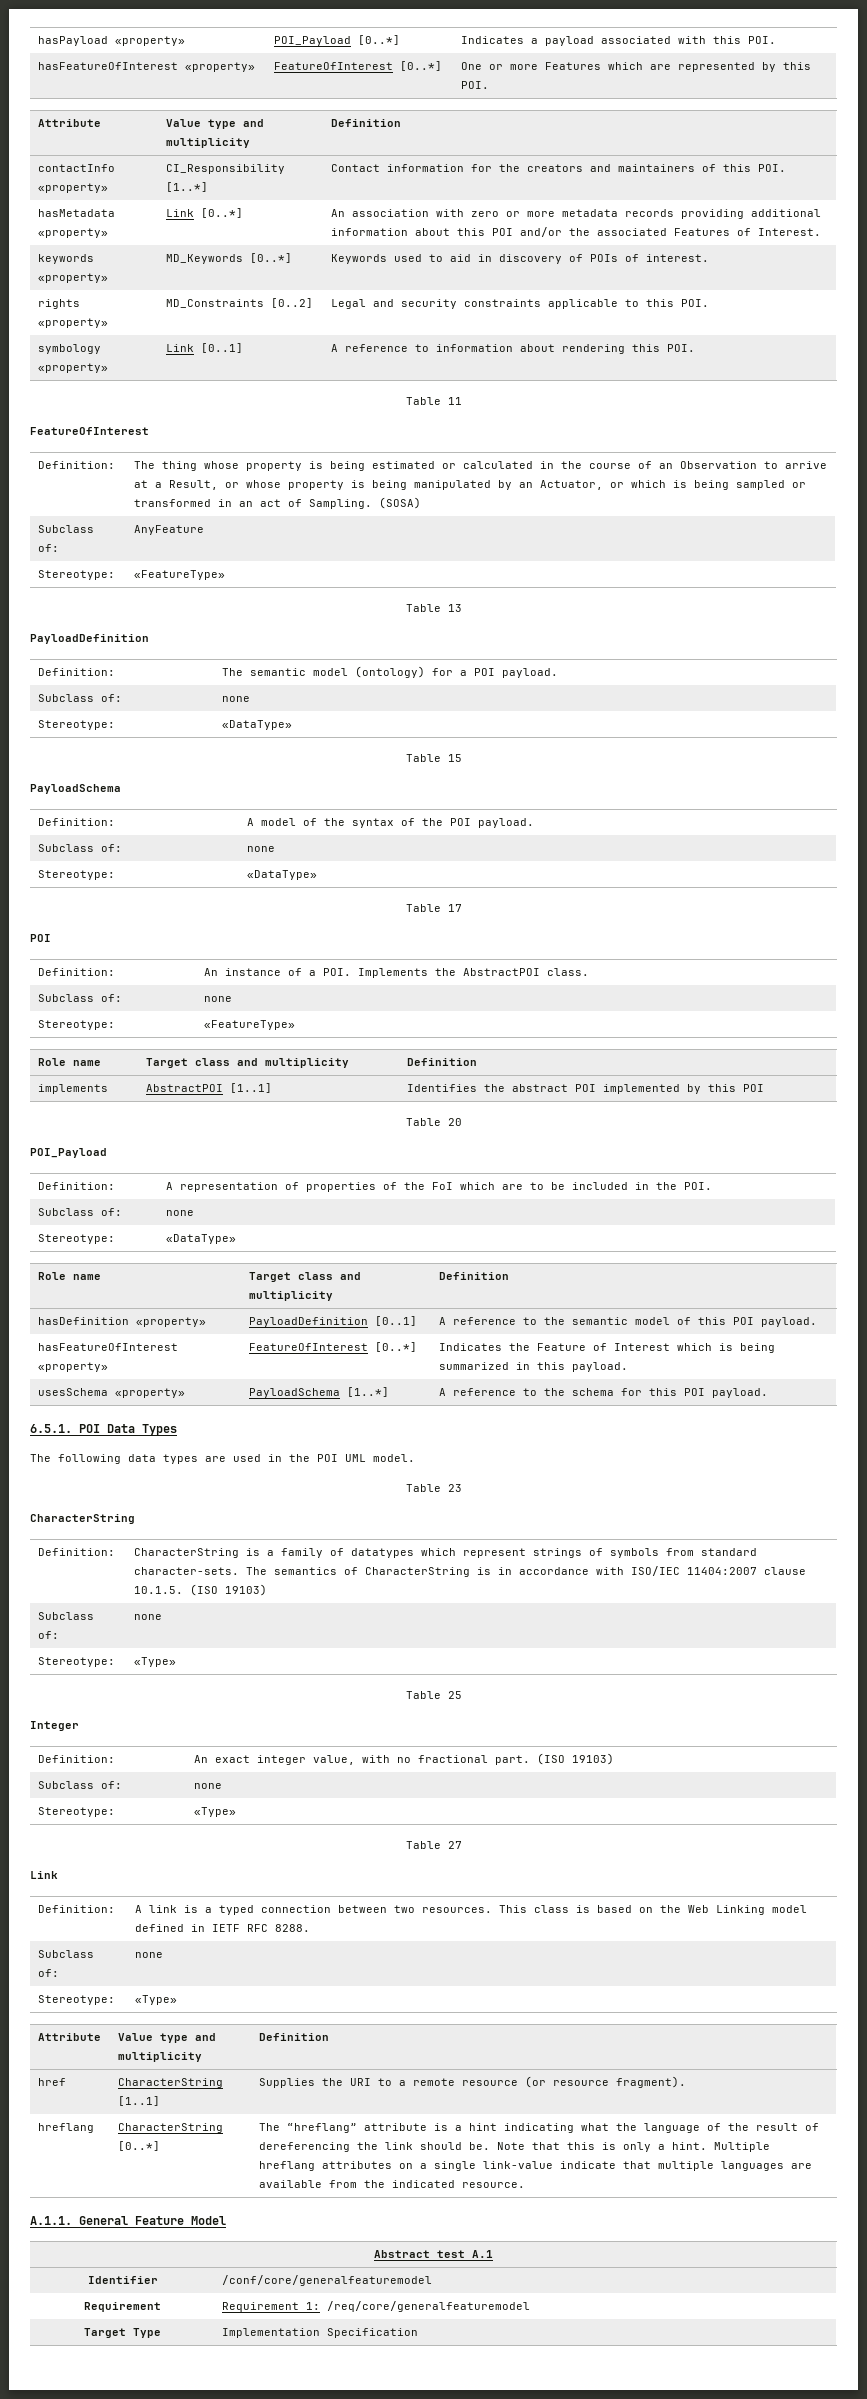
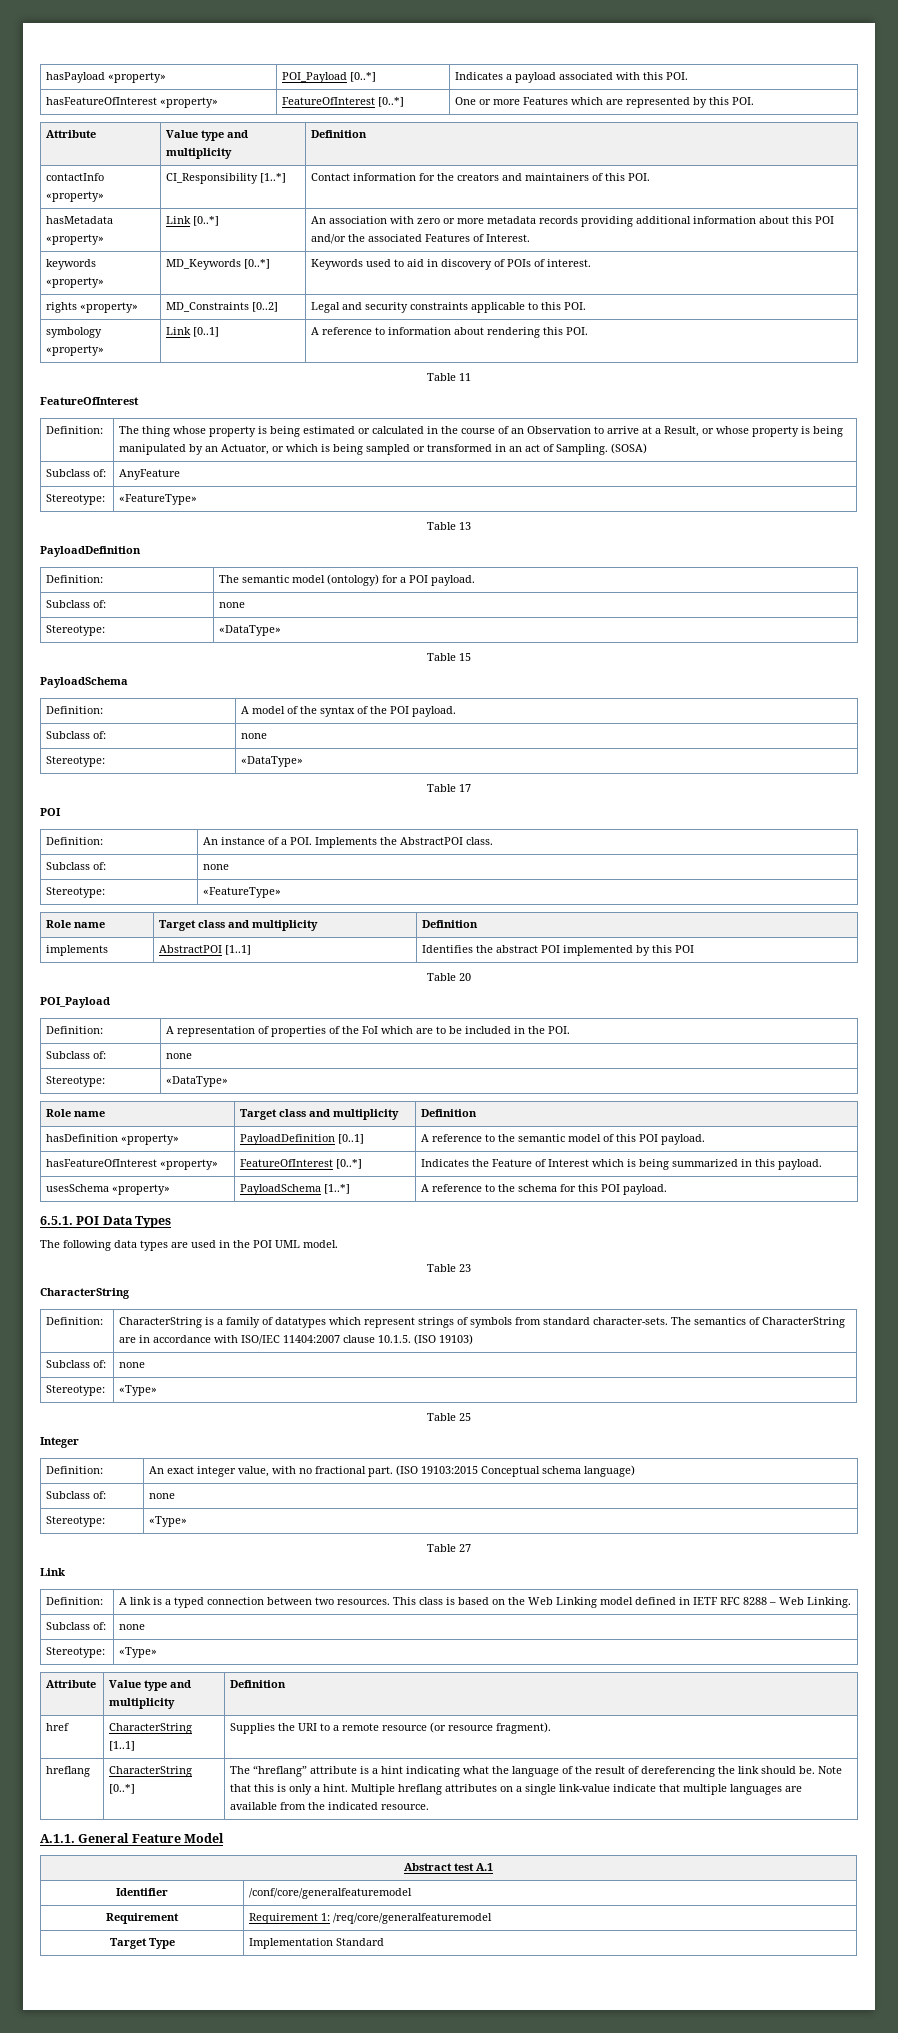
[477,1567,492,1575] is -> [119,1337,137,1343] are
[572,1753,615,1765] 19103) -> [421,1465,636,1477] 19103:2015 Conceptual schema language)
[275,1924,311,1932] 8288. -> [743,1597,852,1608] 8288 – Web Linking.
[327,2328,419,2338] Specification -> [336,1938,385,1946] Standard

